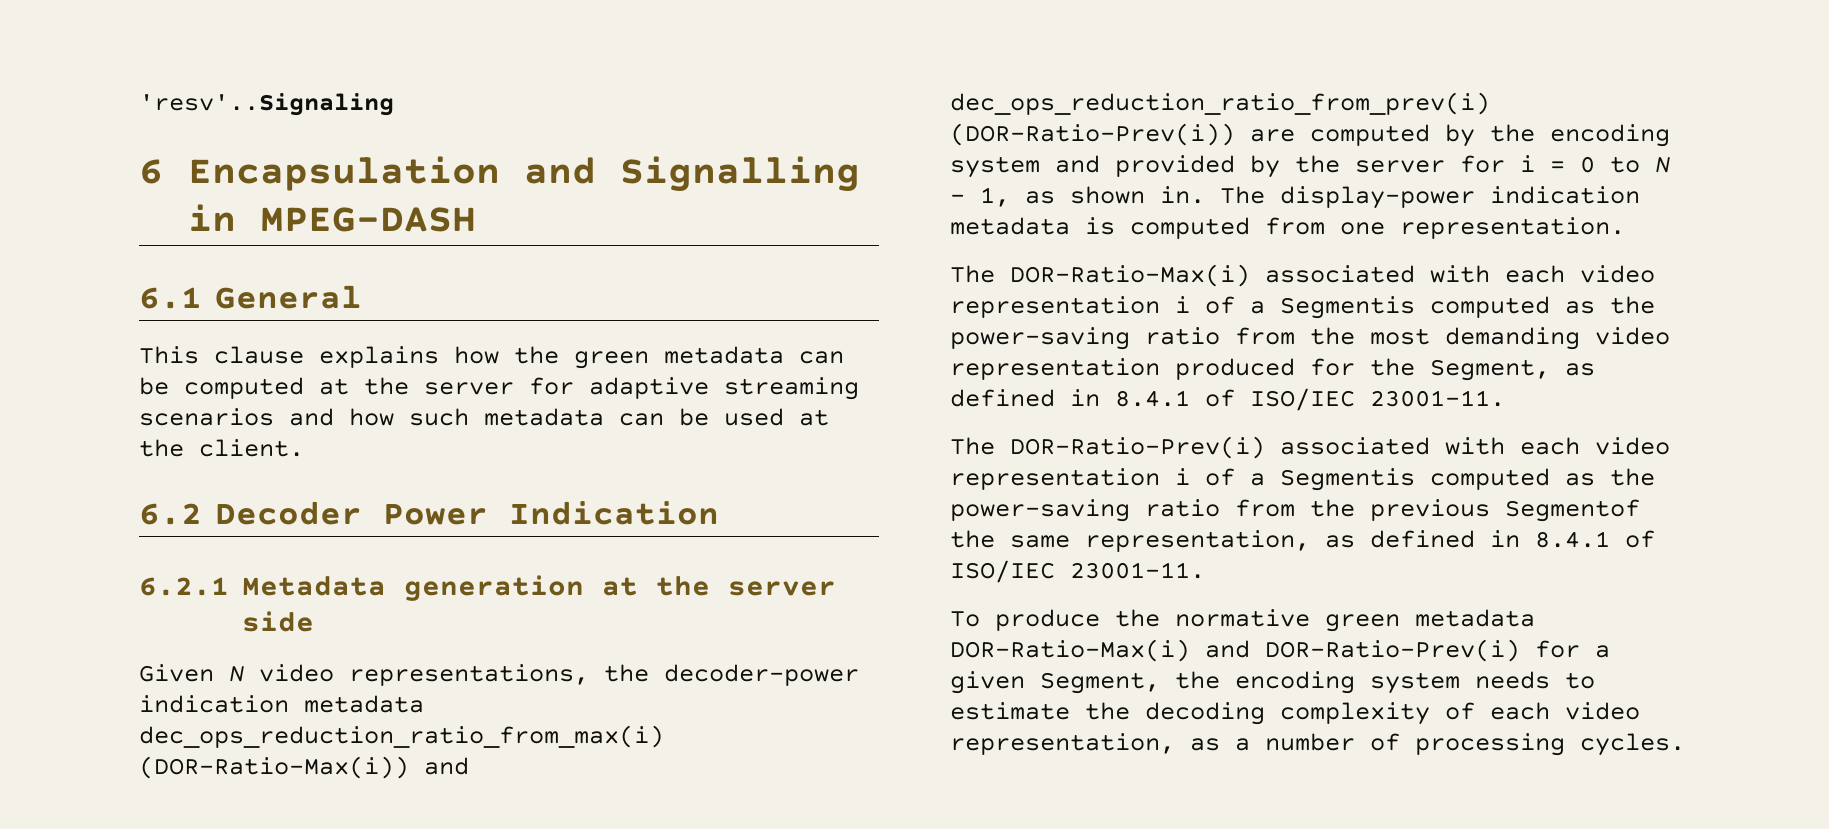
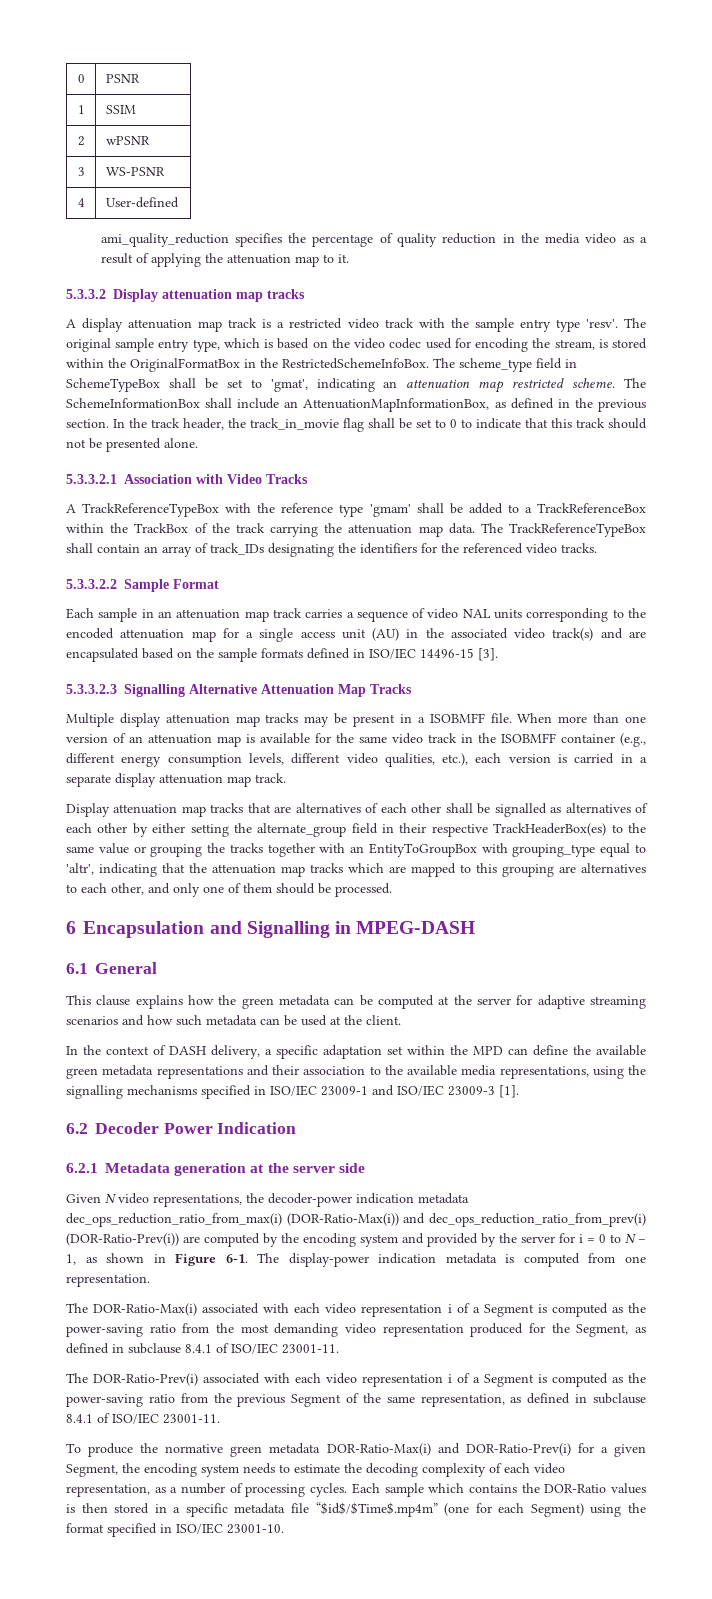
[139,93,394,116] 'resv'..Signaling -> [77,74,85,83] [105,74,140,83] [77,105,85,114] [105,105,136,114] [77,136,85,146] [105,136,150,145] [77,167,85,176] [105,167,165,176] [77,198,85,207] [105,197,179,208] [100,233,647,247] [100,253,349,267] [66,289,305,302] [66,318,646,332] [66,338,648,352] [66,358,577,372] [66,378,647,393] [66,398,646,412] [66,418,647,432] [66,438,198,452] [66,474,308,484] [66,503,646,517] [66,523,646,537] [66,543,597,557] [66,579,219,592] [66,608,646,622] [66,628,646,642] [66,648,498,662] [66,684,412,697] [66,713,647,727] [66,733,646,747] [66,753,647,767] [66,773,286,787] [66,803,648,817] [66,823,646,837] [66,843,646,857] [66,863,646,877] [66,883,392,897] 0 | PSNR // 1 | SSIM // 2 | wPSNR // 3 | WS-PSNR // 4 | User-defined // ami_quality_reduction specifies the percentage of quality reduction in the media video as a result of applying the attenuation map to it. // 5.3.3.2 Display attenuation map tracks // A display attenuation map track is a restricted video track with the sample entry type 'resv'. The original sample entry type, which is based on the video codec used for encoding the stream, is stored within the OriginalFormatBox in the RestrictedSchemeInfoBox. The scheme_type field in SchemeTypeBox shall be set to 'gmat', indicating an attenuation map restricted scheme. The SchemeInformationBox shall include an AttenuationMapInformationBox, as defined in the previous section. In the track header, the track_in_movie flag shall be set to 0 to indicate that this track should not be presented alone. // 5.3.3.2.1 Association with Video Tracks // A TrackReferenceTypeBox with the reference type 'gmam' shall be added to a TrackReferenceBox within the TrackBox of the track carrying the attenuation map data. The TrackReferenceTypeBox shall contain an array of track_IDs designating the identifiers for the referenced video tracks. // 5.3.3.2.2 Sample Format // Each sample in an attenuation map track carries a sequence of video NAL units corresponding to the encoded attenuation map for a single access unit (AU) in the associated video track(s) and are encapsulated based on the sample formats defined in ISO/IEC 14496-15 [3]. // 5.3.3.2.3 Signalling Alternative Attenuation Map Tracks // Multiple display attenuation map tracks may be present in a ISOBMFF file. When more than one version of an attenuation map is available for the same video track in the ISOBMFF container (e.g., different energy consumption levels, different video qualities, etc.), each version is carried in a separate display attenuation map track. // Display attenuation map tracks that are alternatives of each other shall be signalled as alternatives of each other by either setting the alternate_group field in their respective TrackHeaderBox(es) to the same value or grouping the tracks together with an EntityToGroupBox with grouping_type equal to 'altr', indicating that the attenuation map tracks which are mapped to this grouping are alternatives to each other, and only one of them should be processed.
(304, 448) none -> [66,1045,646,1059] [66,1065,646,1079] [66,1085,519,1099] // In the context of DASH delivery, a specific adaptation set within the MPD can define the available green metadata representations and their association to the available media representations, using the signalling mechanisms specified in ISO/IEC 23009‑1 and ISO/IEC 23009‑3 [1].
[1160,186,1205,204] in. -> [153,1253,248,1266] in Figure 6-1.
[1280,296,1415,319] Segmentis -> [483,1304,547,1317] Segment is
(1100, 398) none -> [128,1343,181,1354] subclause
[1280,468,1415,491] Segmentis -> [484,1374,547,1387] Segment is
[1505,499,1640,522] Segmentof -> [291,1393,360,1407] Segment of
(1520, 539) none -> [593,1393,646,1404] subclause
(1685, 744) none -> [351,1483,646,1497] [66,1502,646,1517] [66,1523,284,1537] Each sample which contains the DOR-Ratio values is then stored in a specific metadata file “$id$/$Time$.mp4m” (one for each Segment) using the format specified in ISO/IEC 23001-10.

